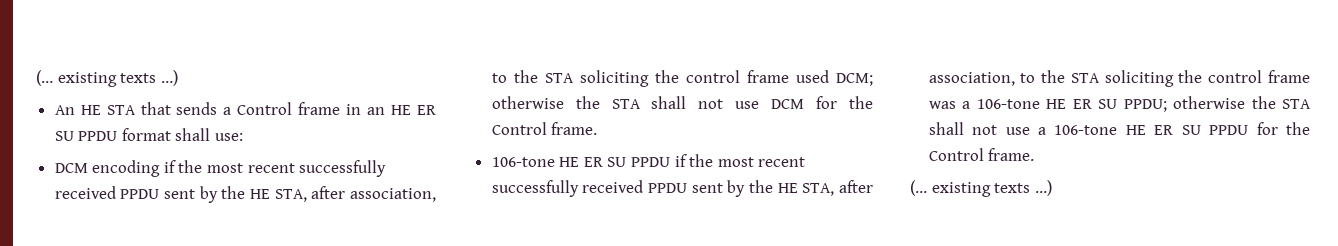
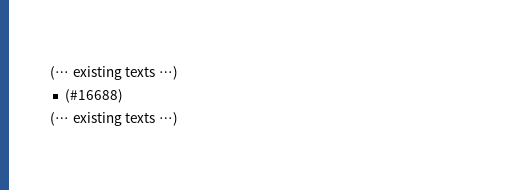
[54,102,436,115] [54,128,244,141] [54,160,387,177] [54,186,436,203] [491,70,873,87] [491,96,873,109] [491,122,598,135] [491,154,806,167] [491,180,874,197] [928,70,1310,87] [928,96,1311,112] [928,122,1310,135] [928,148,1035,161] An HE STA that sends a Control frame in an HE ER SU PPDU format shall use: // DCM encoding if the most recent successfully received PPDU sent by the HE STA, after association, to the STA soliciting the control frame used DCM; otherwise the STA shall not use DCM for the Control frame. // 106-tone HE ER SU PPDU if the most recent successfully received PPDU sent by the HE STA, after association, to the STA soliciting the control frame was a 106-tone HE ER SU PPDU; otherwise the STA shall not use a 106-tone HE ER SU PPDU for the Control frame. -> [64,89,123,103] (#16688)

